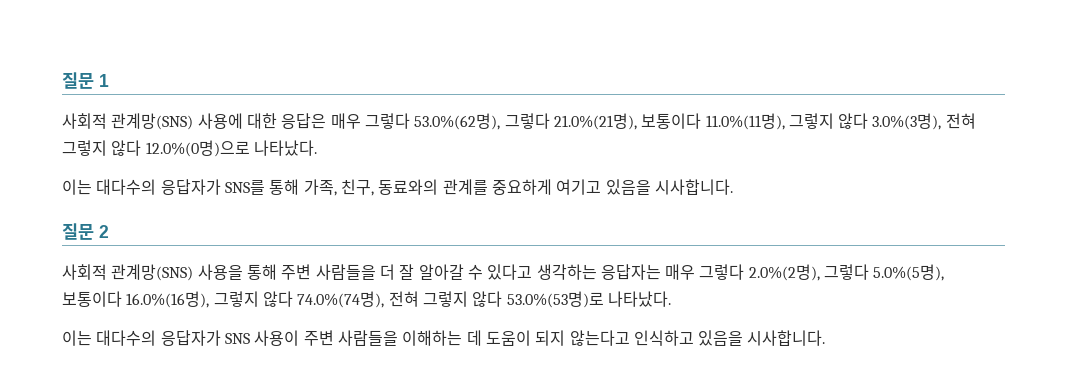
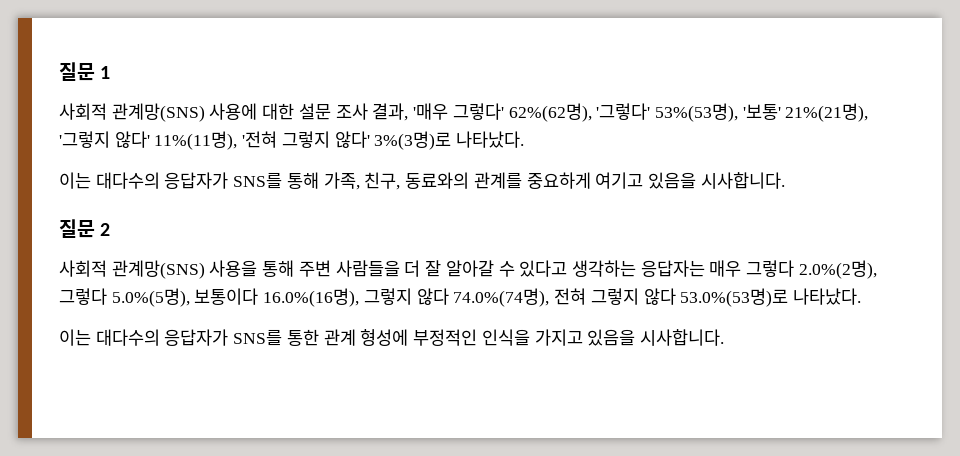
[281,113,976,130] [62,140,250,157] 응답은 매우 그렇다 53.0%(62명), 그렇다 21.0%(21명), 보통이다 11.0%(11명), 그렇지 않다 3.0%(3명), 전혀 그렇지 않다 12.0%(0명)으로 -> [298,103,869,122] [59,131,452,150] 설문 조사 결과, '매우 그렇다' 62%(62명), '그렇다' 53%(53명), '보통' 21%(21명), '그렇지 않다' 11%(11명), '전혀 그렇지 않다' 3%(3명)로
[224,330,694,346] SNS 사용이 주변 사람들을 이해하는 데 도움이 되지 않는다고 인식하고 -> [233,329,583,346] SNS를 통한 관계 형성에 부정적인 인식을 가지고

